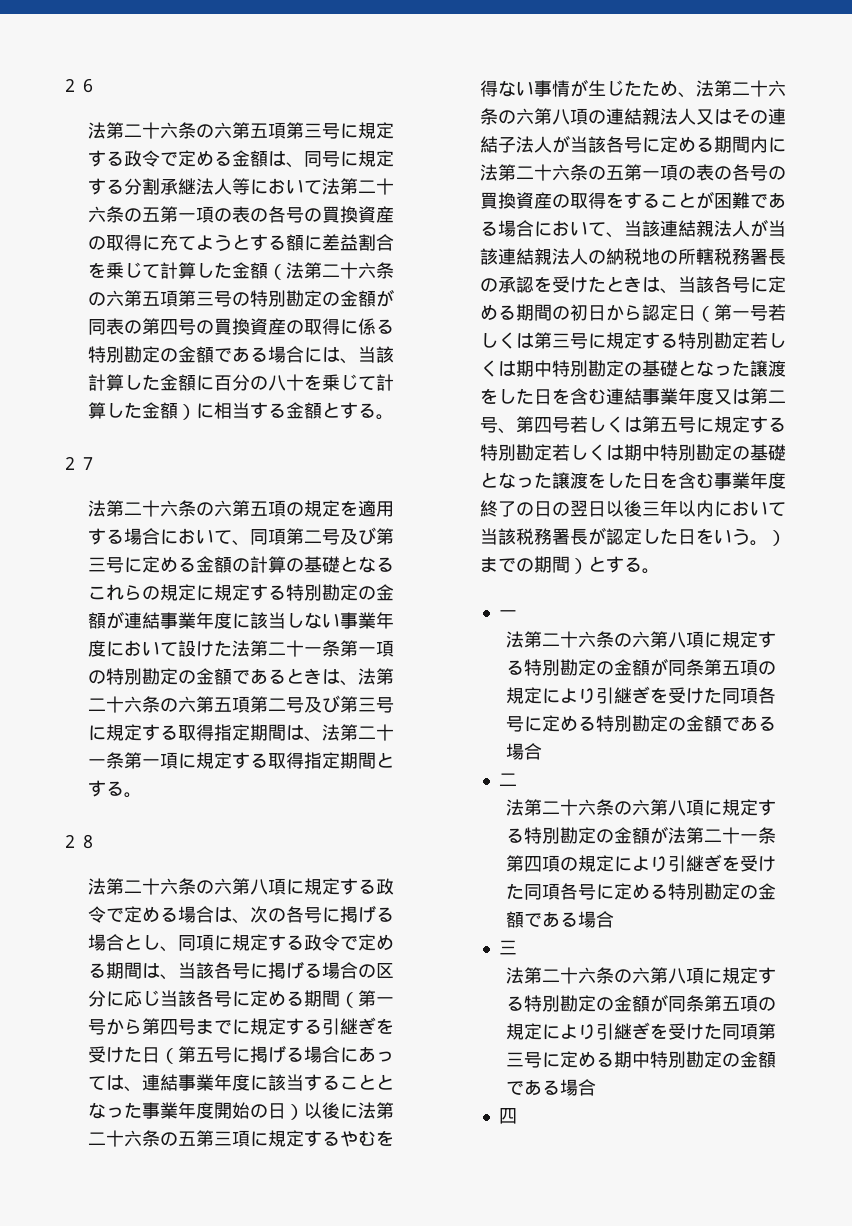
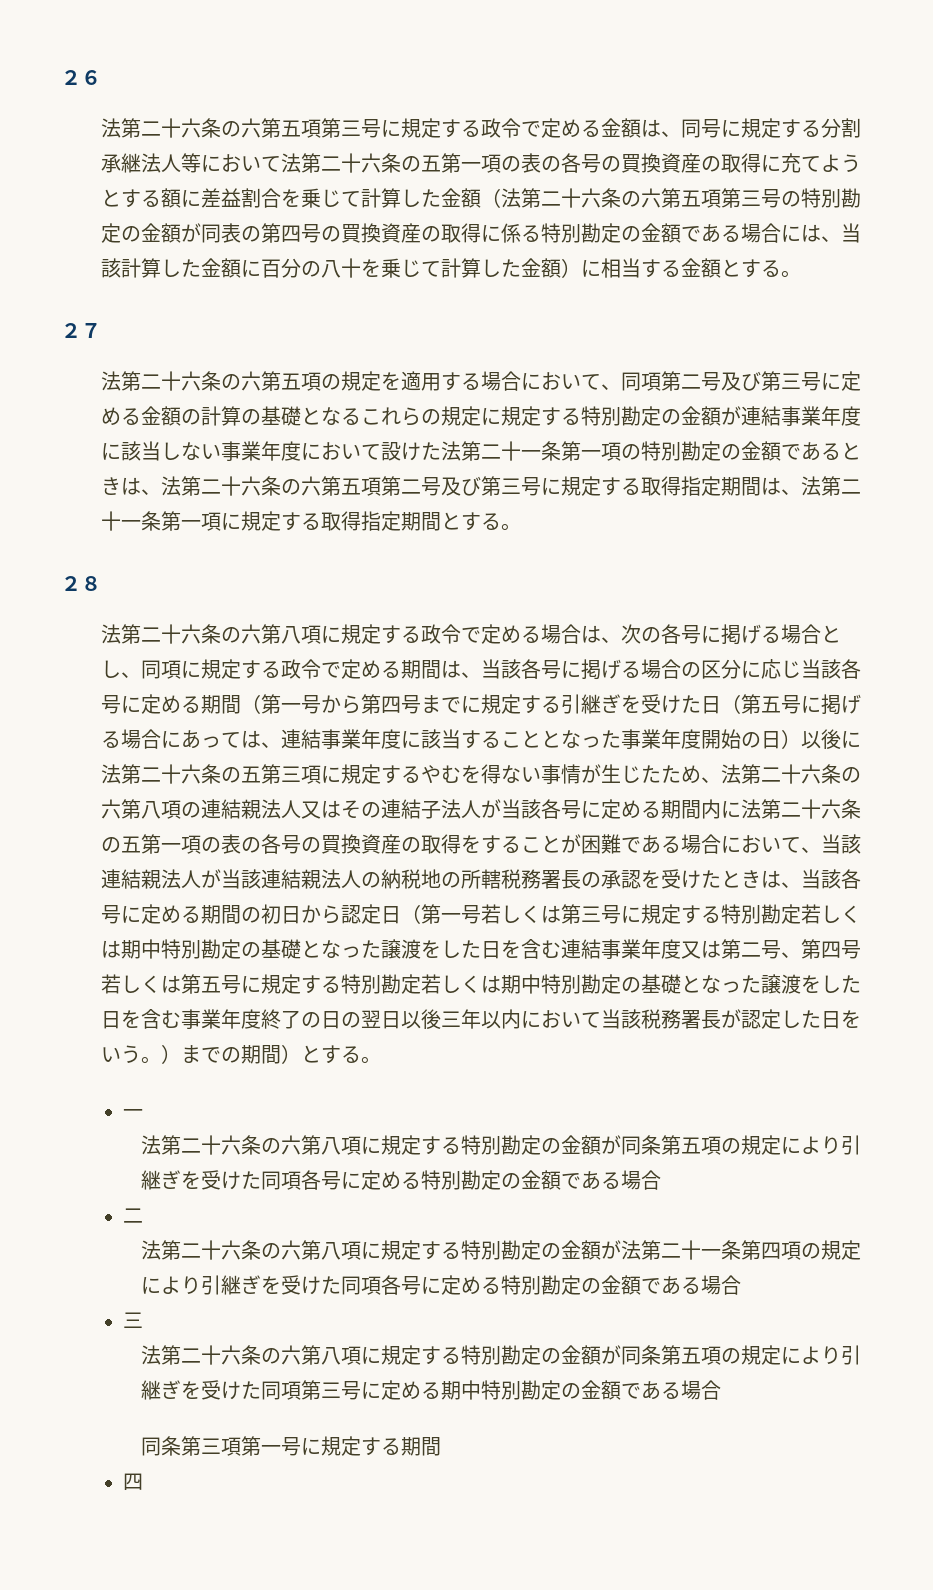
(597, 1087) none -> [140,1436,441,1456] // 同条第三項第一号に規定する期間

